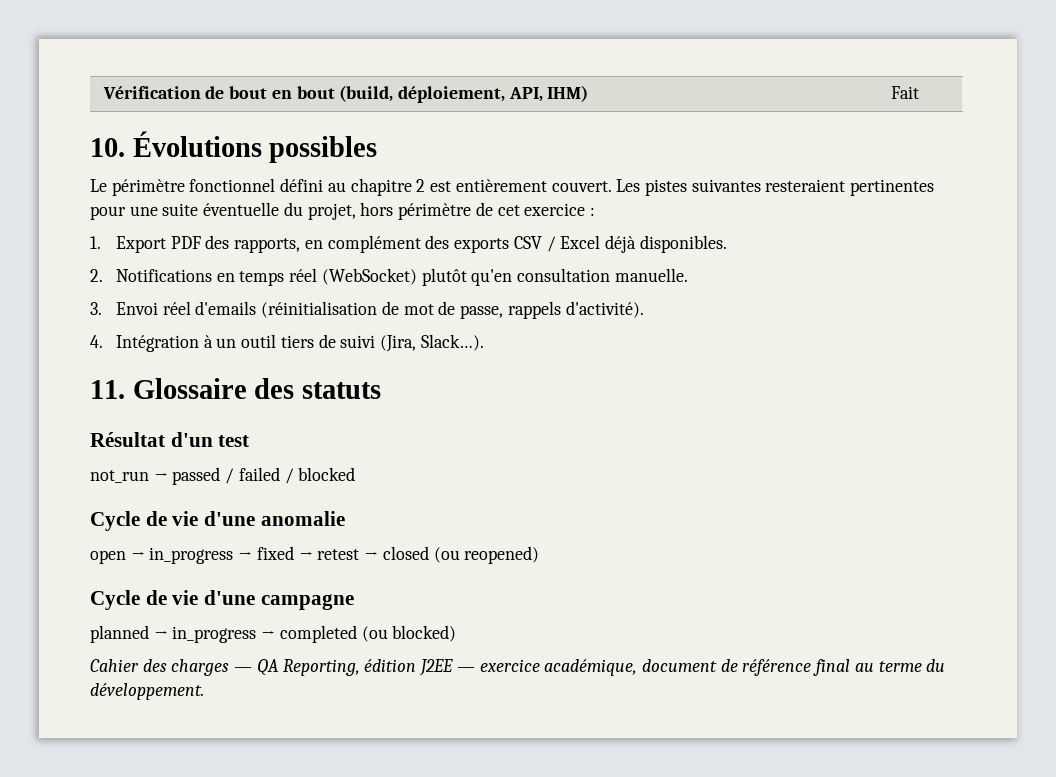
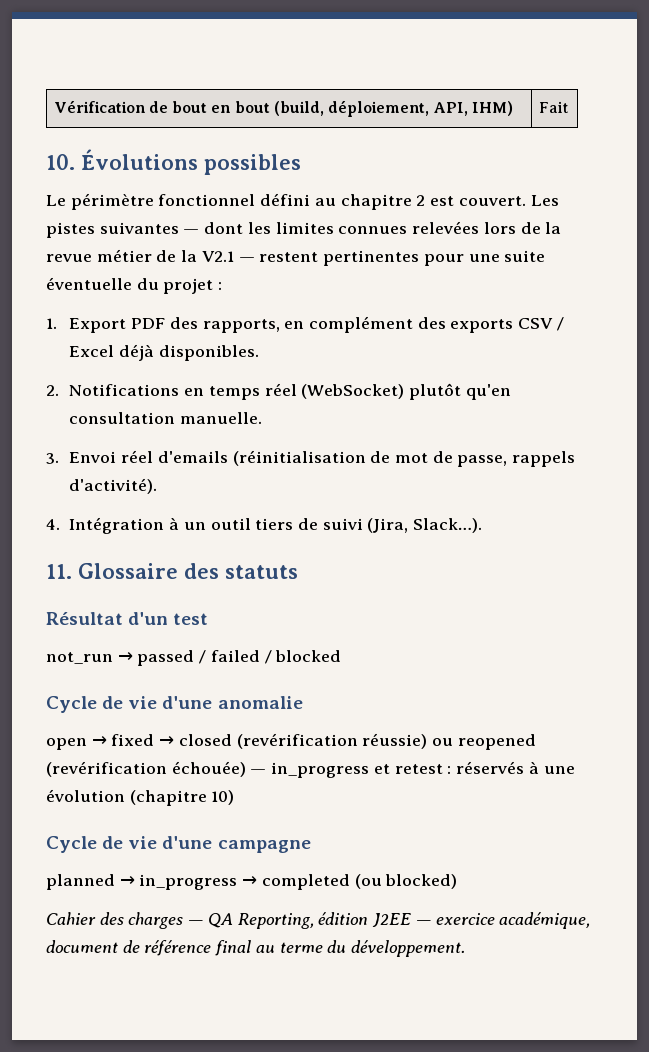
[455,179,547,192] entièrement -> (455, 201) none
[765,179,846,192] resteraient -> [183,221,562,234] [46,249,319,262] — dont les limites connues relevées lors de la revue métier de la V2.1 — restent
[307,202,586,220] projet, hors périmètre de cet exercice -> [163,278,214,294] projet
[149,546,540,564] in_progress → fixed → retest → closed (ou reopened) -> [111,733,536,750] [46,761,575,778] [46,789,235,806] fixed → closed (revérification réussie) ou reopened (revérification échouée) — in_progress et retest : réservés à une évolution (chapitre 10)

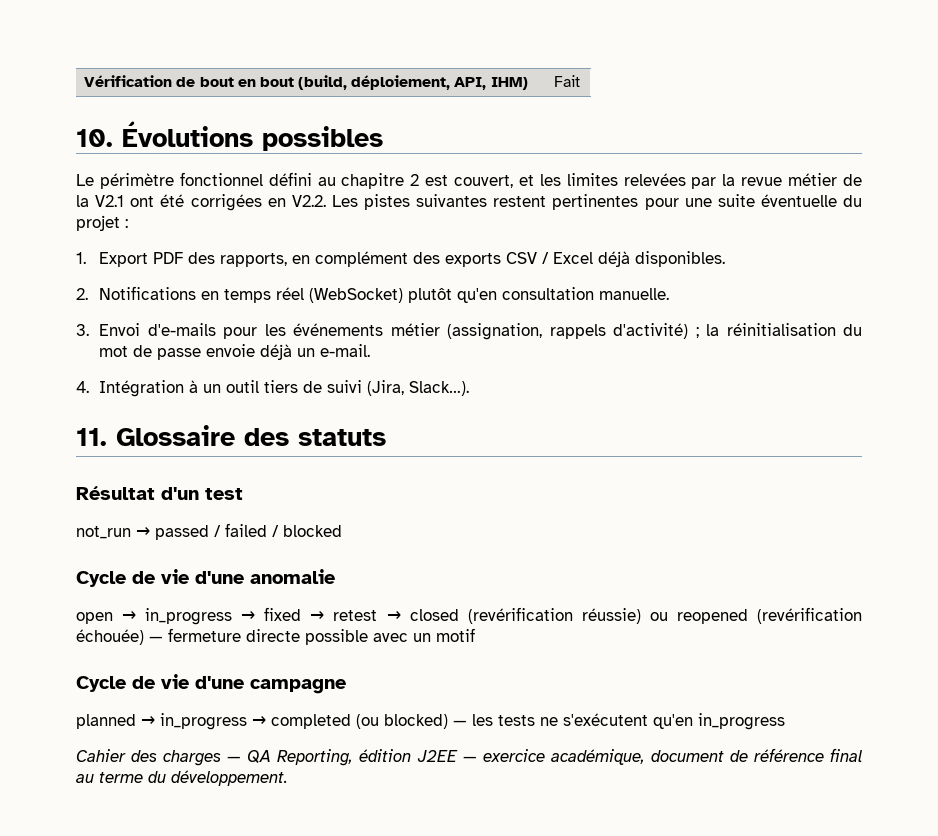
[458,195,559,206] [46,221,541,238] couvert. Les pistes suivantes — dont les limites connues relevées lors de -> [454,173,717,189] couvert, et les limites relevées par
[238,257,255,262] — -> [130,194,488,211] ont été corrigées en V2.2. Les pistes suivantes
[121,450,576,467] [69,478,158,494] réel d'emails (réinitialisation de mot de passe, rappels d'activité). -> [147,323,863,340] [99,344,371,360] d'e-mails pour les événements métier (assignation, rappels d'activité) ; la réinitialisation du mot de passe envoie déjà un e-mail.
[111,734,155,746] fixed -> [145,607,378,625] in_progress → fixed → retest
[271,761,575,778] [46,789,235,806] in_progress et retest : réservés à une évolution (chapitre 10) -> [168,628,475,645] fermeture directe possible avec un motif
(458, 881) none -> [453,713,785,730] — les tests ne s'exécutent qu'en in_progress

